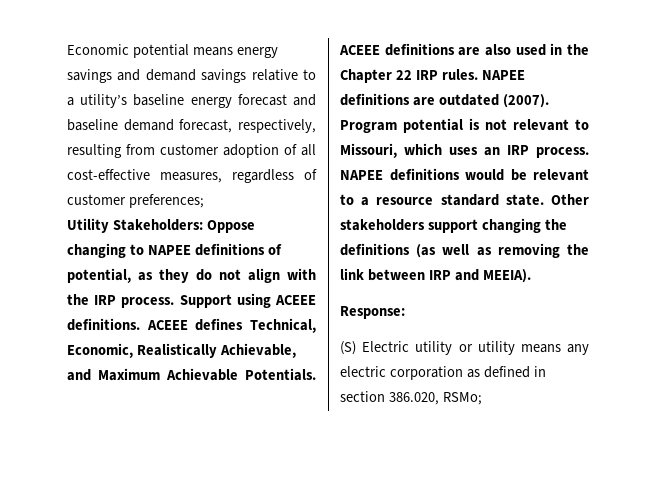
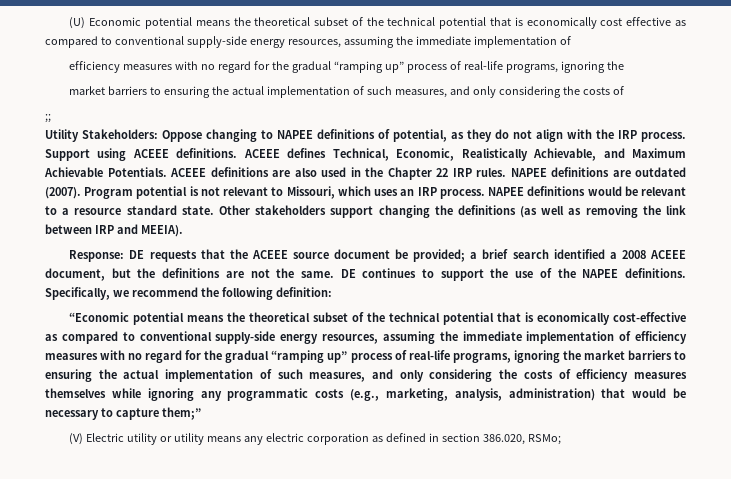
(67, 49) none -> [69,17,86,29] (U)
[236,47,278,58] [67,69,316,83] [67,94,316,108] [67,119,316,133] [67,144,316,158] [67,169,317,183] [67,194,204,208] energy savings and demand savings relative to a utility’s baseline energy forecast and baseline demand forecast, respectively, resulting from customer adoption of all cost-effective measures, regardless of customer preferences; -> [233,17,687,29] [45,36,571,48] [69,61,624,73] [69,86,624,98] [45,114,51,123] the theoretical subset of the technical potential that is economically cost effective as compared to conventional supply-side energy resources, assuming the immediate implementation of // efficiency measures with no regard for the gradual “ramping up” process of real-life programs, ignoring the // market barriers to ensuring the actual implementation of such measures, and only considering the costs of // ;;
[340,341,356,355] // (S) -> [129,249,687,262] [45,268,686,281] [45,287,332,300] [69,312,687,325] [45,331,687,344] [45,350,686,363] [45,369,687,382] [45,388,687,401] [45,407,201,420] [69,433,84,445] DE requests that the ACEEE source document be provided; a brief search identified a 2008 ACEEE document, but the definitions are not the same. DE continues to support the use of the NAPEE definitions. Specifically, we recommend the following definition: // “Economic potential means the theoretical subset of the technical potential that is economically cost-effective as compared to conventional supply-side energy resources, assuming the immediate implementation of efficiency measures with no regard for the gradual “ramping up” process of real-life programs, ignoring the market barriers to ensuring the actual implementation of such measures, and only considering the costs of efficiency measures themselves while ignoring any programmatic costs (e.g., marketing, analysis, administration) that would be necessary to capture them;” // (V)

